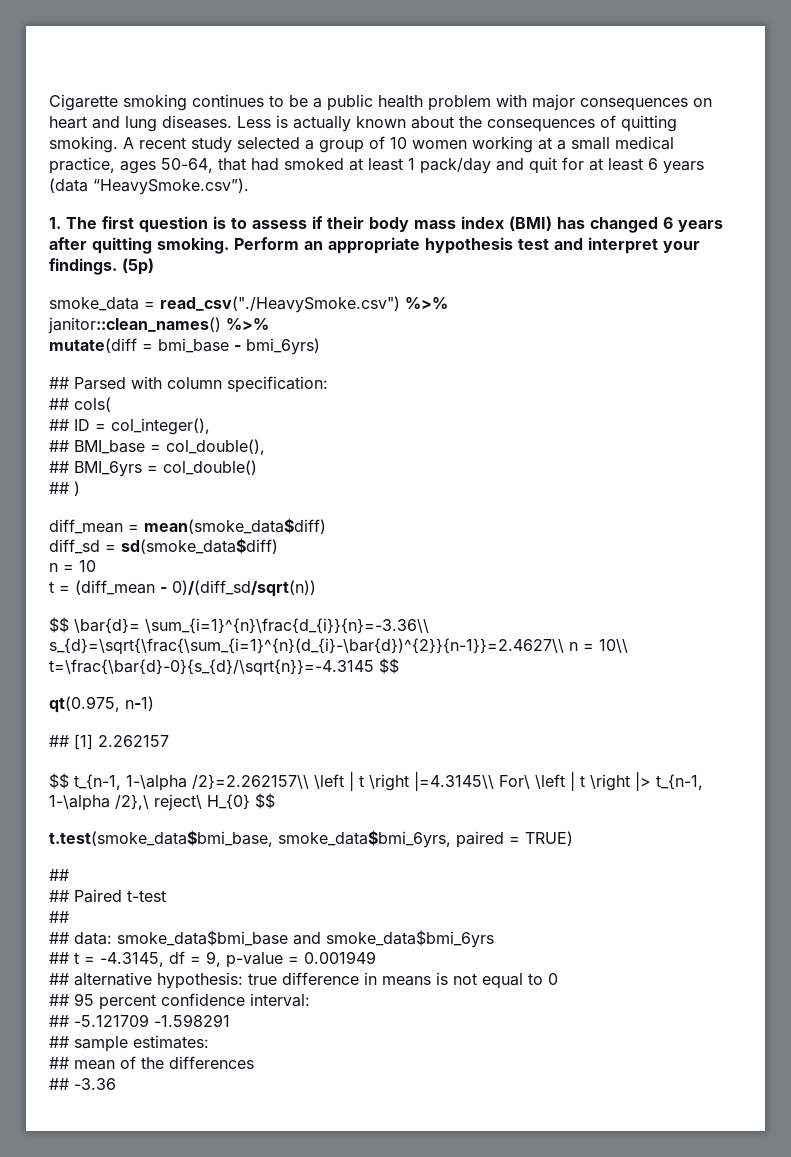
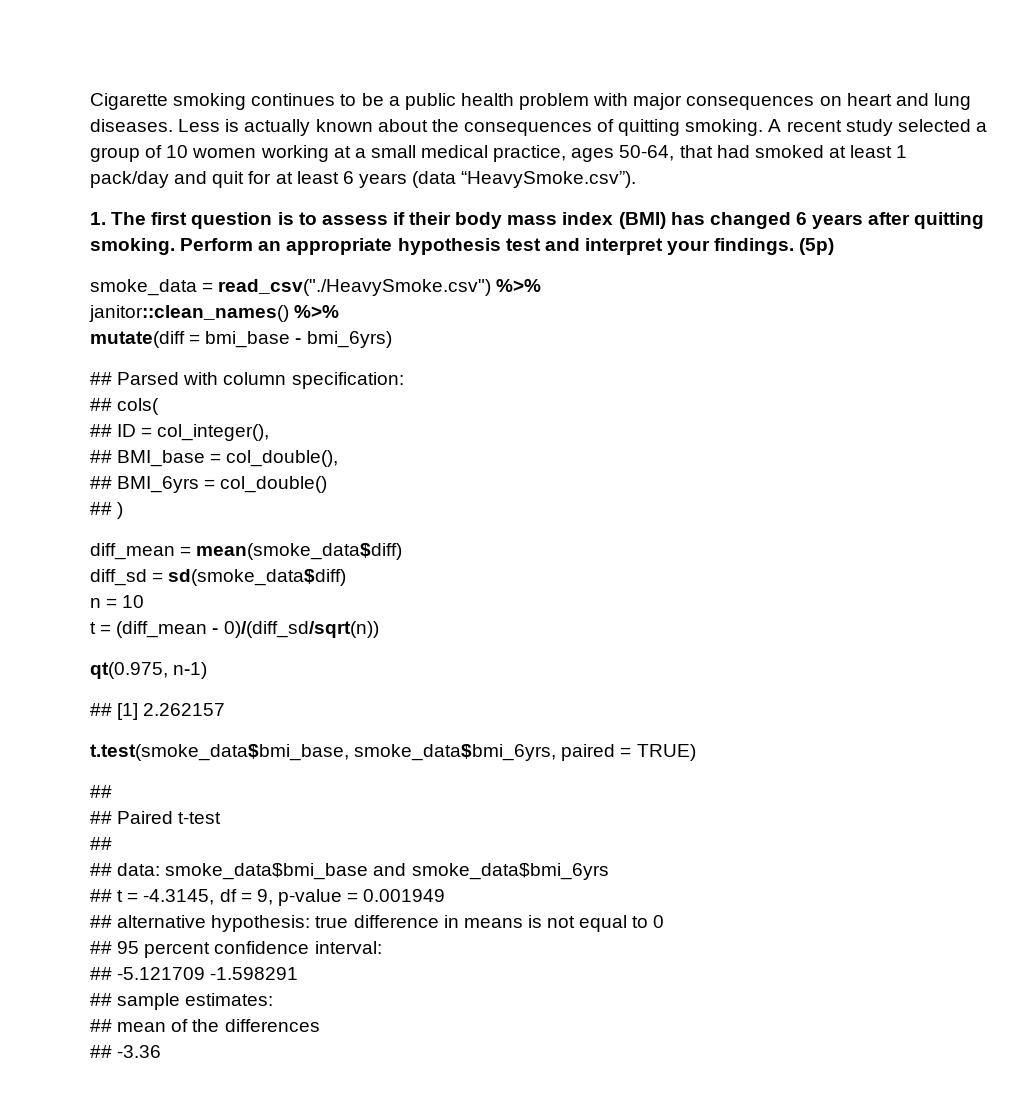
[49,617,429,634] [49,638,628,655] [49,658,399,676] // $$ \bar{d}= \sum_{i=1}^{n}\frac{d_{i}}{n}=-3.36\\ s_{d}=\sqrt{\frac{\sum_{i=1}^{n}(d_{i}-\bar{d})^{2}}{n-1}}=2.4627\\ n = 10\\ t=\frac{\bar{d}-0}{s_{d}/\sqrt{n}}=-4.3145 $$ -> (379, 629) none
[49,771,703,791] [49,793,275,811] // $$ t_{n-1, 1-\alpha /2}=2.262157\\ \left | t \right |=4.3145\\ For\ \left | t \right |> t_{n-1, 1-\alpha /2},\ reject\ H_{0} $$ -> (226, 709) none

